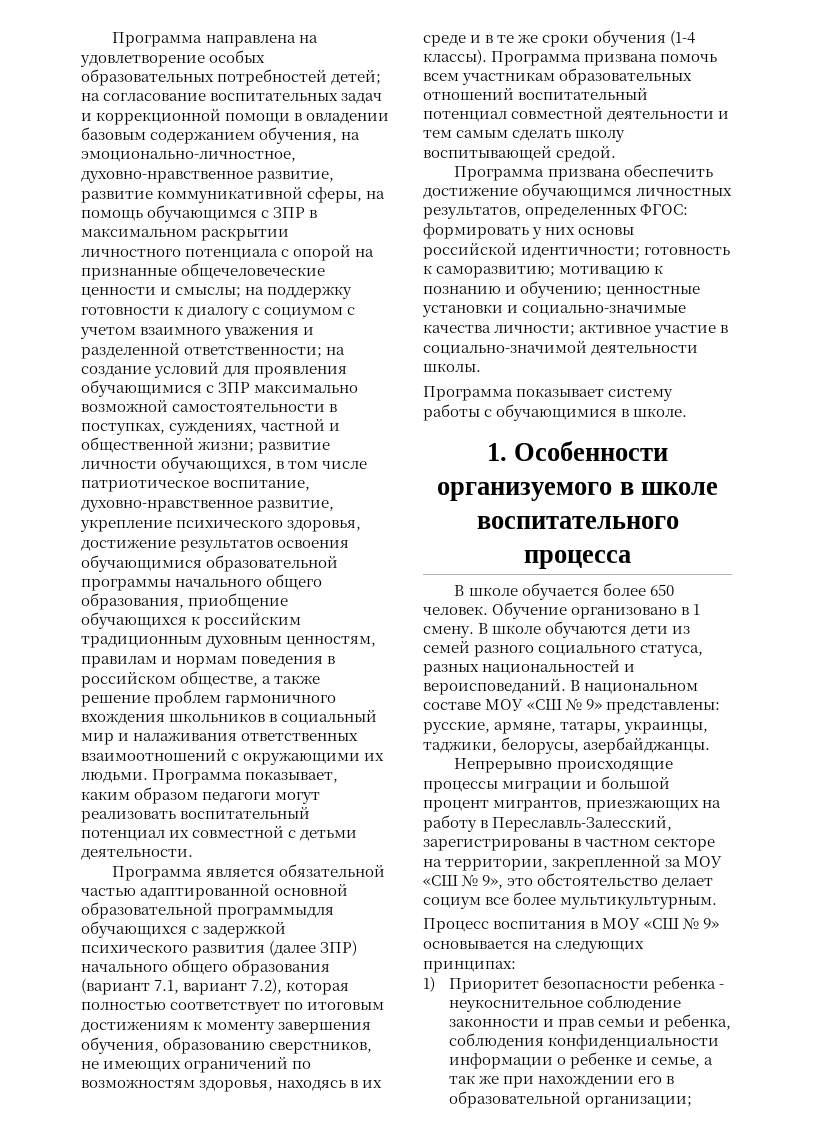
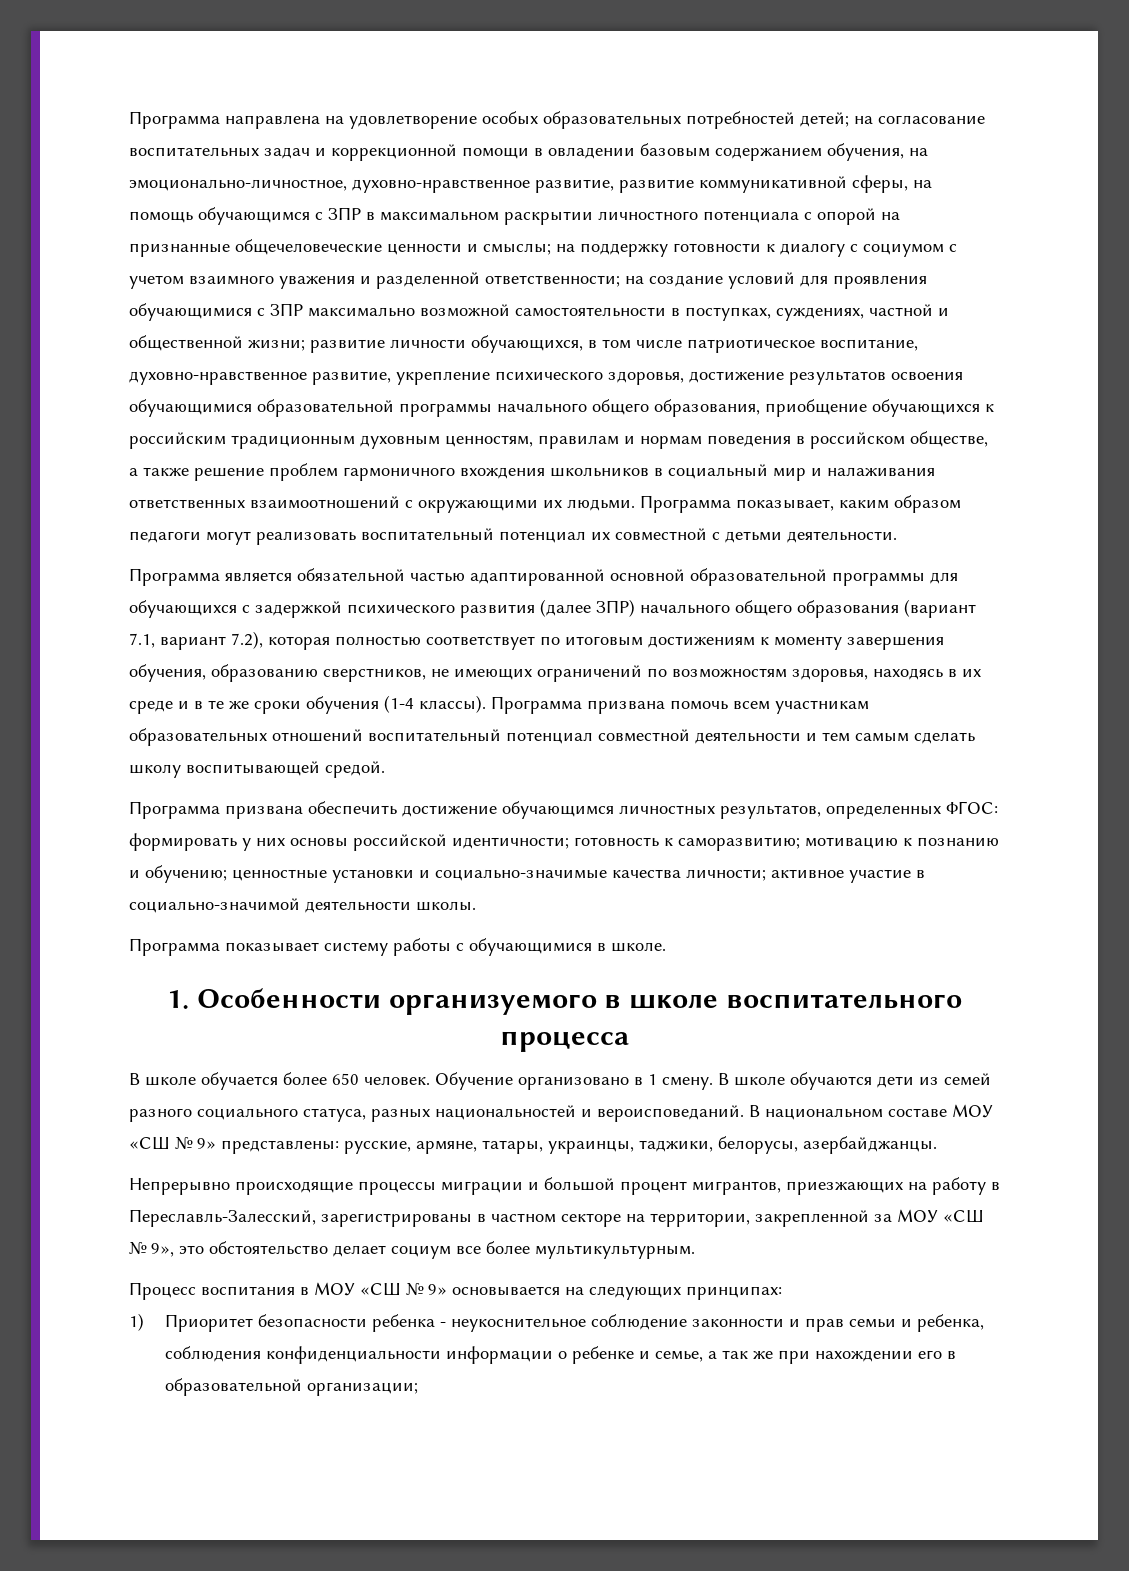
[217,907,335,919] программыдля -> [832,572,958,586] программы для

